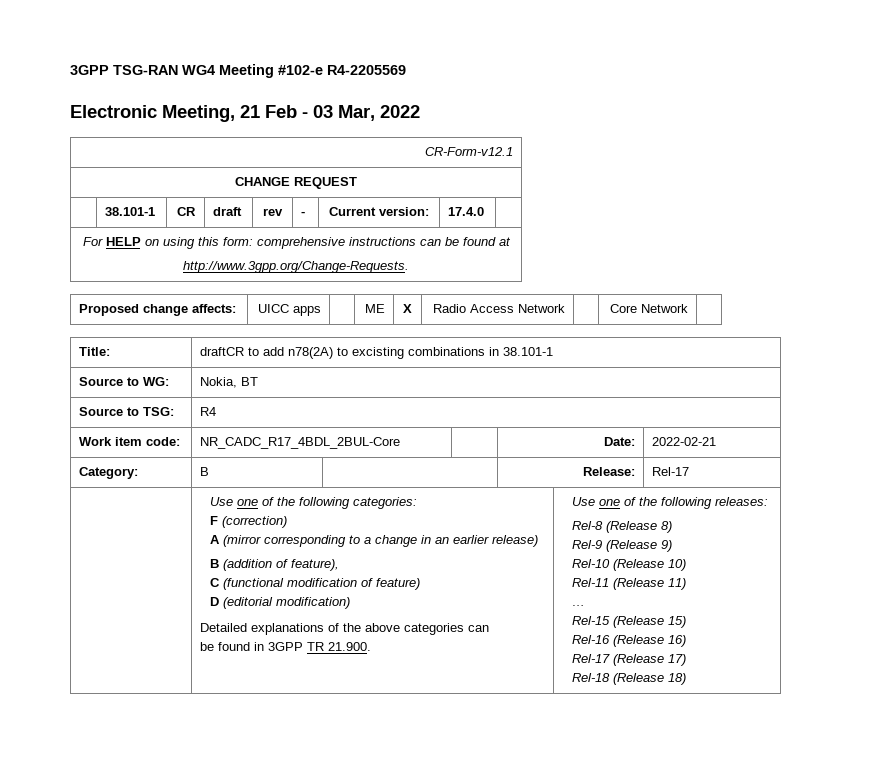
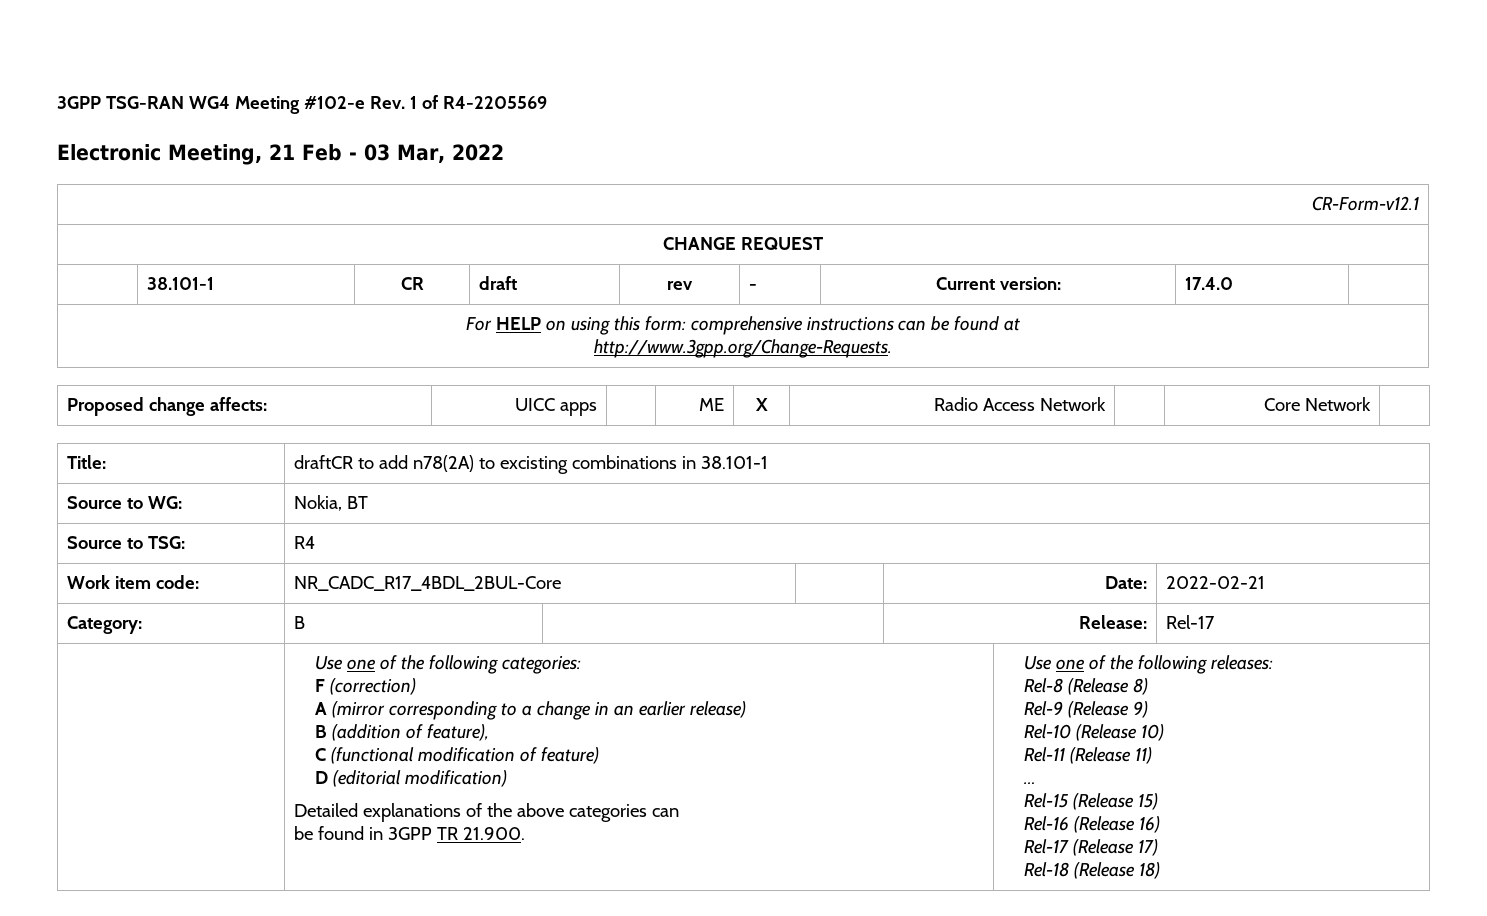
(323, 70) none -> [369,95,438,109] Rev. 1 of

